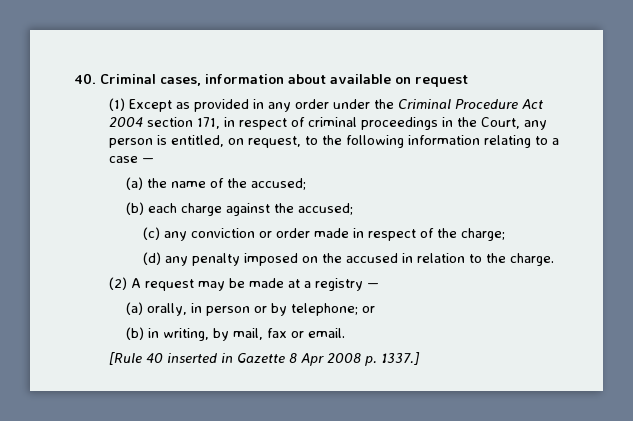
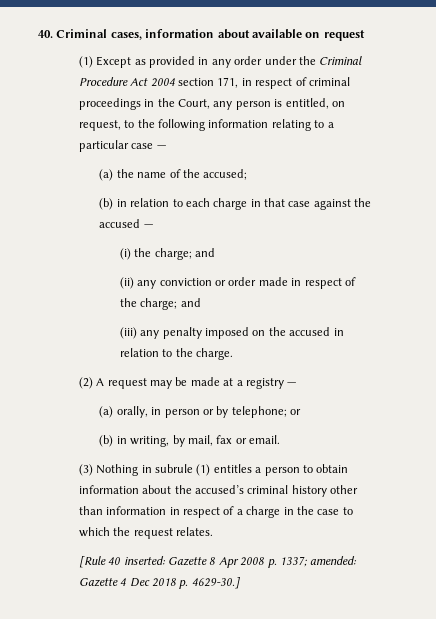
(559, 141) none -> [78,140,129,152] particular
[148,203,354,216] [143,227,161,240] each charge against the accused; // (c) -> [116,198,372,210] [99,219,153,228] [119,248,216,260] [119,277,134,289] in relation to each charge in that case against the accused — // (i) the charge; and // (ii)
[143,252,162,265] // (d) -> [180,298,201,307] [119,327,137,339] and // (iii)
(346, 333) none -> [78,464,349,476] [78,485,359,497] [78,506,353,518] [78,527,214,539] // (3) Nothing in subrule (1) entitles a person to obtain information about the accused’s criminal history other than information in respect of a charge in the case to which the request relates.
[166,353,233,363] inserted in -> [123,556,166,565] inserted:
[380,352,420,365] 1337.] -> [279,556,358,567] [78,577,240,589] 1337; amended: Gazette 4 Dec 2018 p. 4629-30.]

